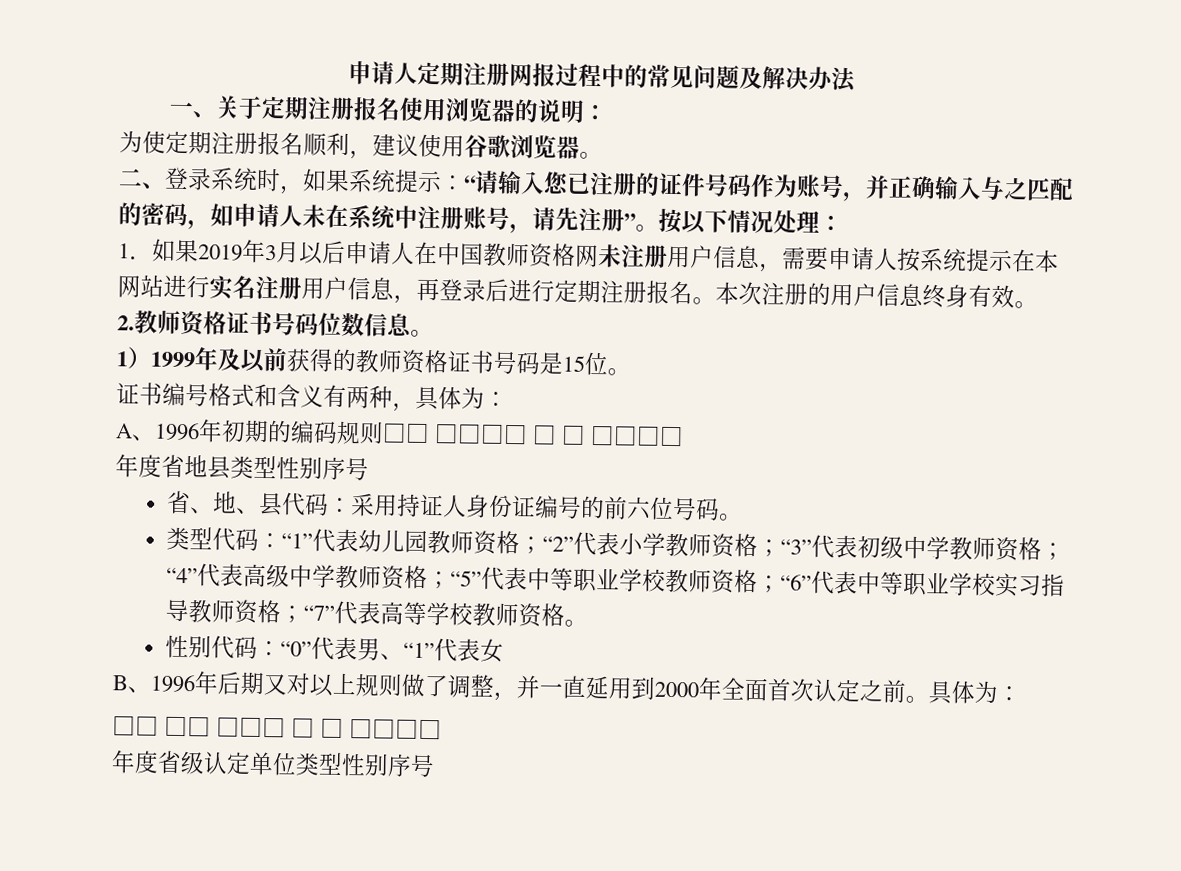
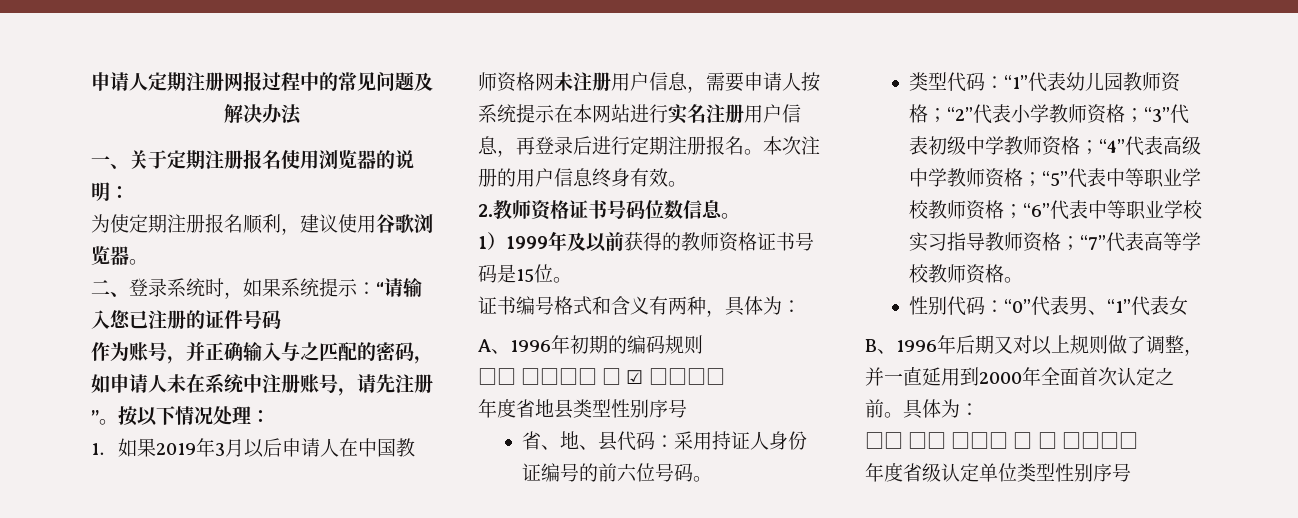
(752, 185) none -> (281, 319) //
(384, 433) none -> (703, 344) //
[561,425,587,445] □ -> [626,370,644,384] ☑

